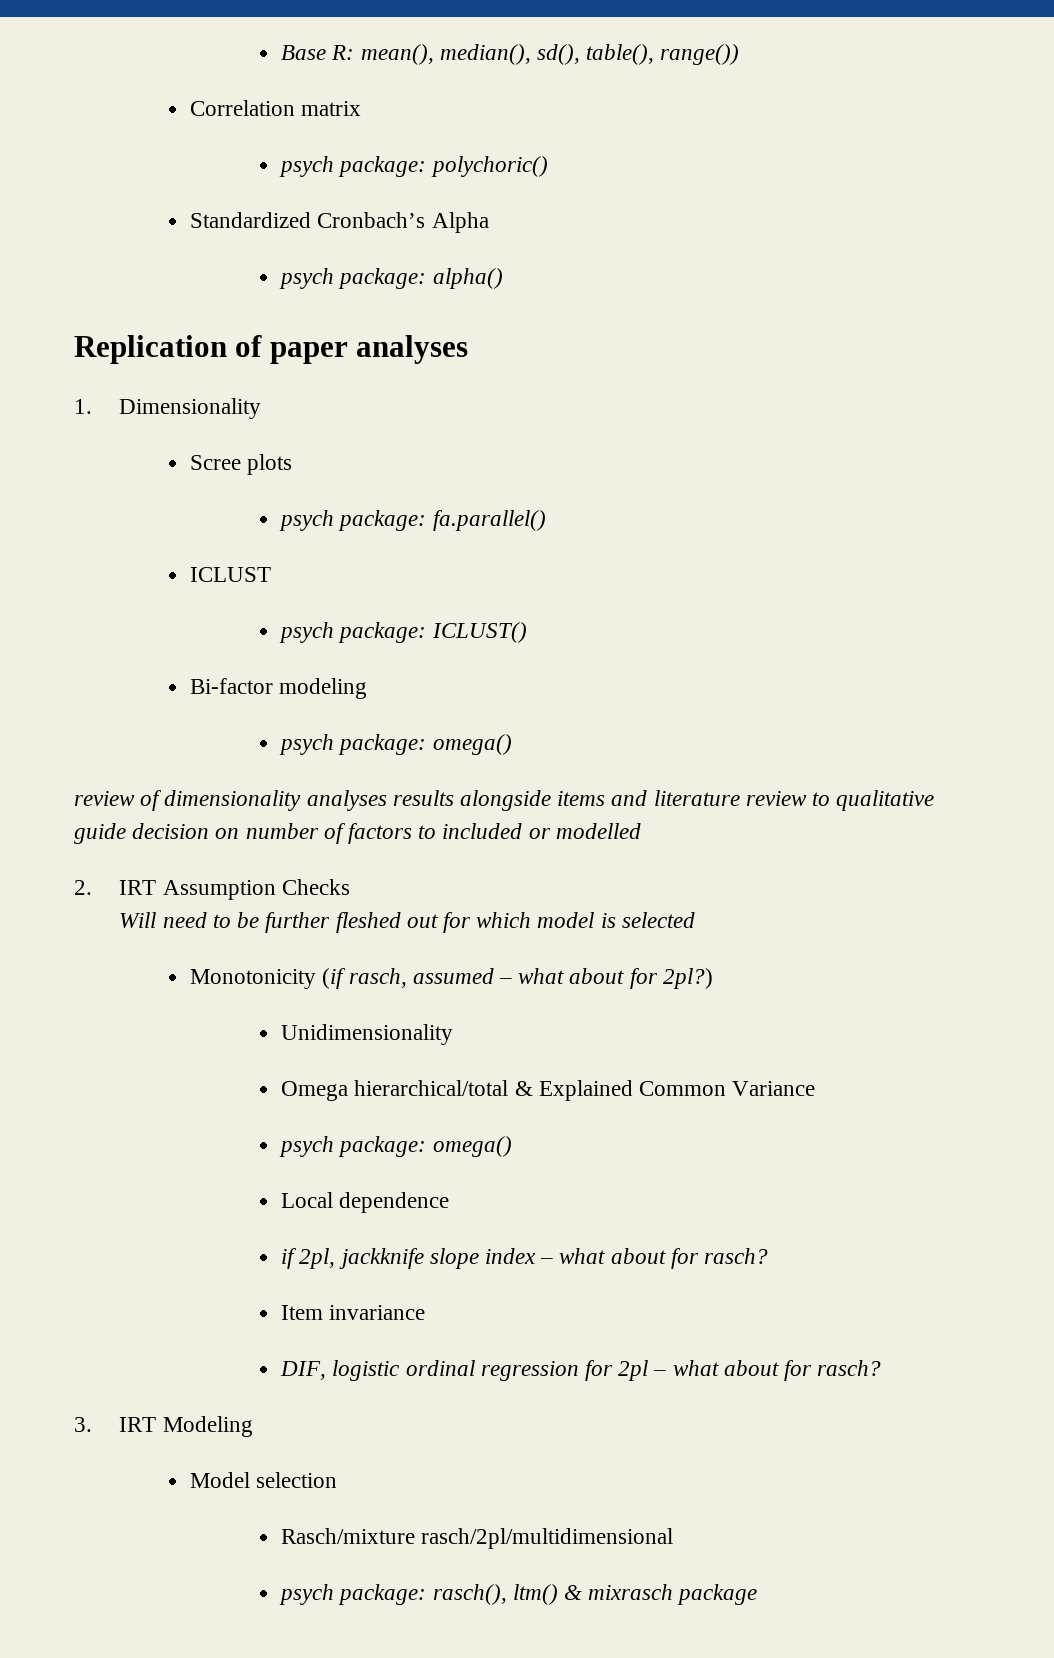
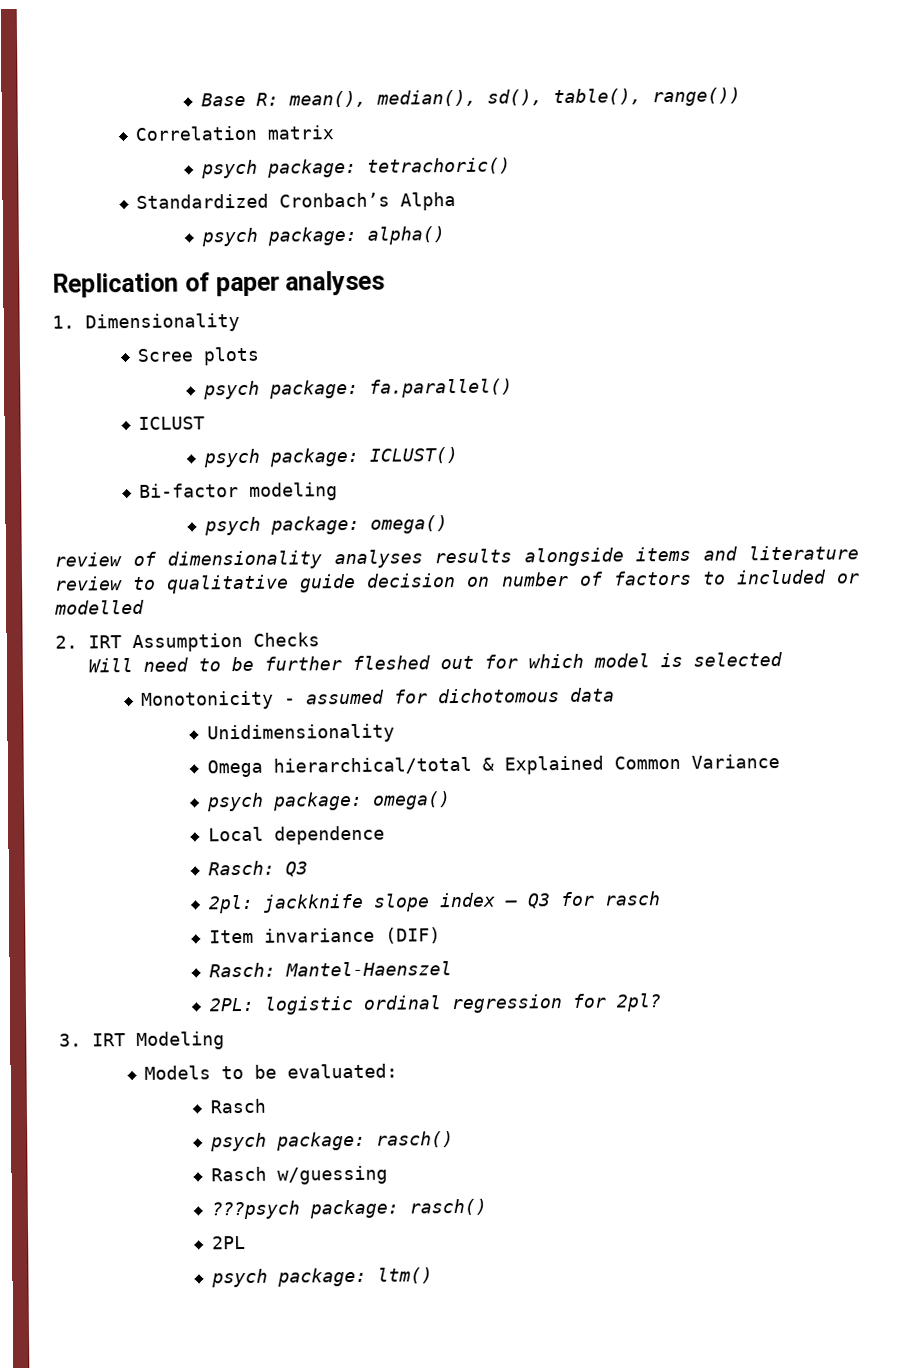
[430,156,548,177] polychoric() -> [366,157,511,175] tetrachoric()
[322,968,713,989] (if rasch, assumed – what about for 2pl?) -> [284,687,616,705] - assumed for dichotomous data
[281,1248,336,1269] if 2pl, -> [207,860,308,877] [207,894,254,914] Rasch: Q3 // 2pl:
[559,1248,768,1269] [281,1305,426,1320] [280,1360,882,1381] [74,1416,253,1437] [190,1472,338,1488] [281,1528,674,1549] [279,1584,758,1605] what about for rasch? // Item invariance // DIF, logistic ordinal regression for 2pl – what about for rasch? // 3. IRT Modeling // Model selection // Rasch/mixture rasch/2pl/multidimensional // psych package: rasch(), ltm() & mixrasch package -> [526,891,661,909] [208,927,441,944] [208,961,452,978] [208,993,662,1015] [59,1031,225,1051] [144,1063,399,1080] [209,1098,266,1114] [209,1131,454,1152] [210,1165,388,1185] [210,1198,487,1220] [211,1235,246,1250] [210,1267,433,1288] Q3 for rasch // Item invariance (DIF) // Rasch: Mantel-Haenszel // 2PL: logistic ordinal regression for 2pl? // 3. IRT Modeling // Models to be evaluated: // Rasch // psych package: rasch() // Rasch w/guessing // ???psych package: rasch() // 2PL // psych package: ltm()

